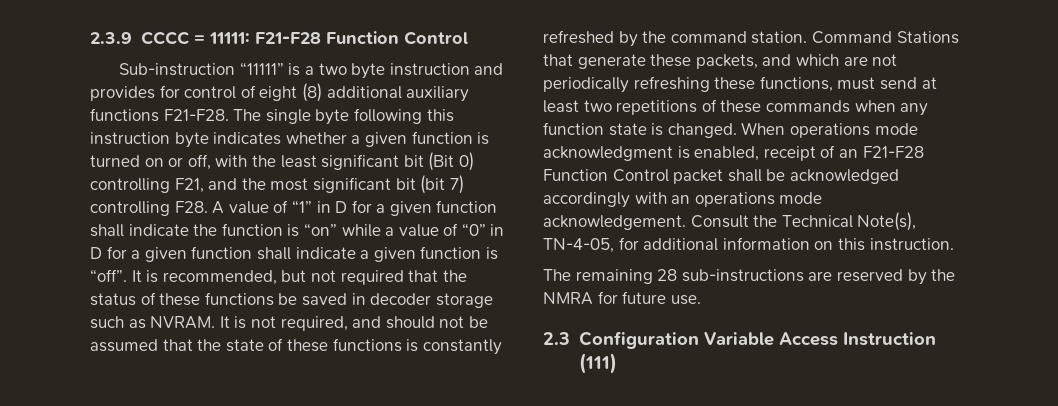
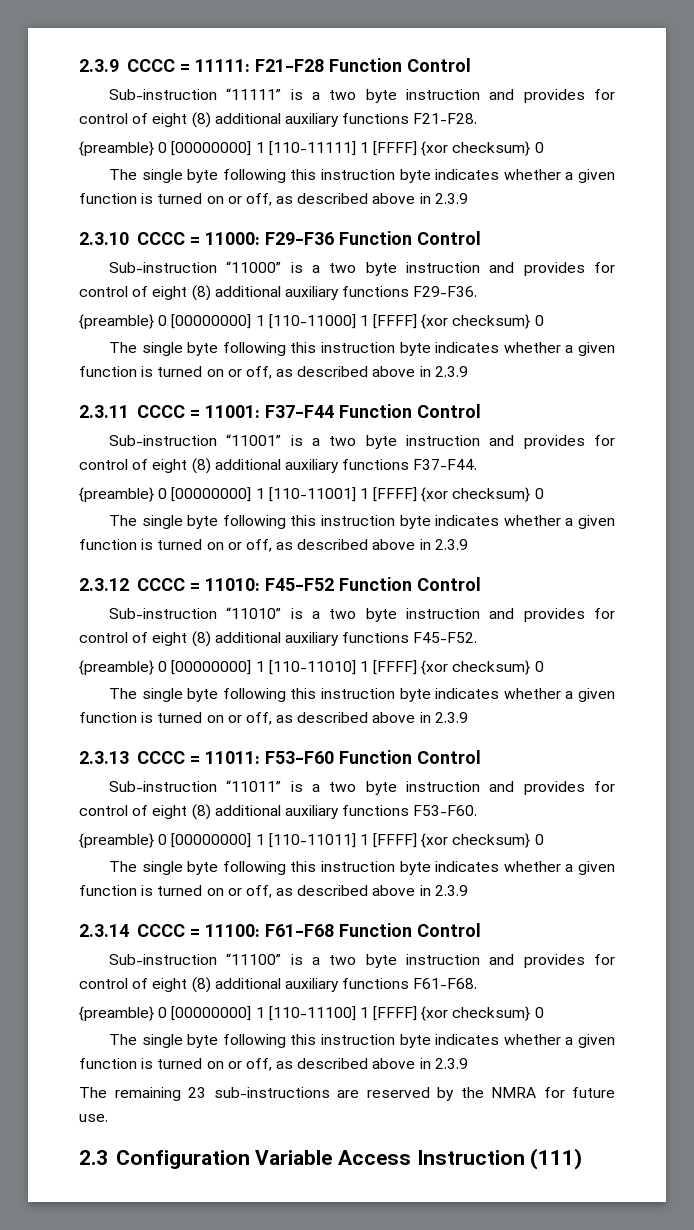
(229, 115) none -> [79,141,544,156] // {preamble} 0 [00000000] 1 [110-11111] 1 [FFFF] {xor checksum} 0 //
[215,152,474,171] [90,175,464,194] [90,200,498,216] [90,223,505,237] [90,246,498,262] [90,269,467,285] [90,292,493,308] [90,316,488,331] [90,338,502,355] [543,30,959,47] [543,54,898,69] [543,76,937,93] [543,99,929,116] [543,122,918,138] [543,145,924,161] [543,169,899,184] [543,192,823,208] [543,212,917,231] [543,237,954,253] with the least significant bit (Bit 0) controlling F21, and the most significant bit (bit 7) controlling F28. A value of “1” in D for a given function shall indicate the function is “on” while a value of “0” in D for a given function shall indicate a given function is “off”. It is recommended, but not required that the status of these functions be saved in decoder storage such as NVRAM. It is not required, and should not be assumed that the state of these functions is constantly refreshed by the command station. Command Stations that generate these packets, and which are not periodically refreshing these functions, must send at least two repetitions of these commands when any function state is changed. When operations mode acknowledgment is enabled, receipt of an F21-F28 Function Control packet shall be acknowledged accordingly with an operations mode acknowledgement. Consult the Technical Note(s), TN-4-05, for additional information on this instruction. -> [276,193,468,204] [79,231,481,245] [109,261,615,276] [79,285,478,301] [79,314,544,329] [109,342,615,356] [79,366,468,379] [79,404,481,418] [109,434,615,449] [79,458,478,474] [79,487,544,502] [109,515,615,529] [79,539,468,552] [79,577,481,591] [109,607,615,622] [79,631,478,647] [79,660,544,675] [109,688,615,702] [79,712,468,725] [79,750,481,764] [109,780,615,795] [79,804,478,820] [79,833,544,848] [109,861,615,875] [79,885,468,898] [79,923,481,937] [109,953,615,968] [79,977,478,993] [79,1006,544,1021] [109,1034,615,1048] [79,1058,468,1071] as described above in 2.3.9 // 2.3.10 CCCC = 11000: F29-F36 Function Control // Sub-instruction “11000” is a two byte instruction and provides for control of eight (8) additional auxiliary functions F29-F36. // {preamble} 0 [00000000] 1 [110-11000] 1 [FFFF] {xor checksum} 0 // The single byte following this instruction byte indicates whether a given function is turned on or off, as described above in 2.3.9 // 2.3.11 CCCC = 11001: F37-F44 Function Control // Sub-instruction “11001” is a two byte instruction and provides for control of eight (8) additional auxiliary functions F37-F44. // {preamble} 0 [00000000] 1 [110-11001] 1 [FFFF] {xor checksum} 0 // The single byte following this instruction byte indicates whether a given function is turned on or off, as described above in 2.3.9 // 2.3.12 CCCC = 11010: F45-F52 Function Control // Sub-instruction “11010” is a two byte instruction and provides for control of eight (8) additional auxiliary functions F45-F52. // {preamble} 0 [00000000] 1 [110-11010] 1 [FFFF] {xor checksum} 0 // The single byte following this instruction byte indicates whether a given function is turned on or off, as described above in 2.3.9 // 2.3.13 CCCC = 11011: F53-F60 Function Control // Sub-instruction “11011” is a two byte instruction and provides for control of eight (8) additional auxiliary functions F53-F60. // {preamble} 0 [00000000] 1 [110-11011] 1 [FFFF] {xor checksum} 0 // The single byte following this instruction byte indicates whether a given function is turned on or off, as described above in 2.3.9 // 2.3.14 CCCC = 11100: F61-F68 Function Control // Sub-instruction “11100” is a two byte instruction and provides for control of eight (8) additional auxiliary functions F61-F68. // {preamble} 0 [00000000] 1 [110-11100] 1 [FFFF] {xor checksum} 0 // The single byte following this instruction byte indicates whether a given function is turned on or off, as described above in 2.3.9
[657,269,678,281] 28 -> [188,1087,206,1098] 23

